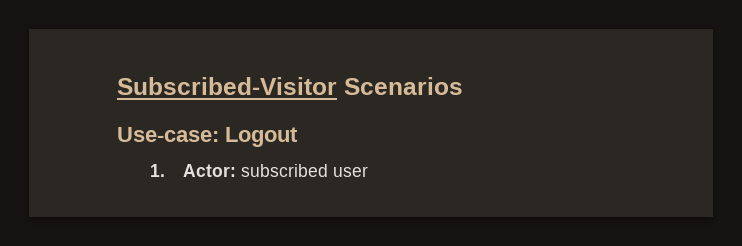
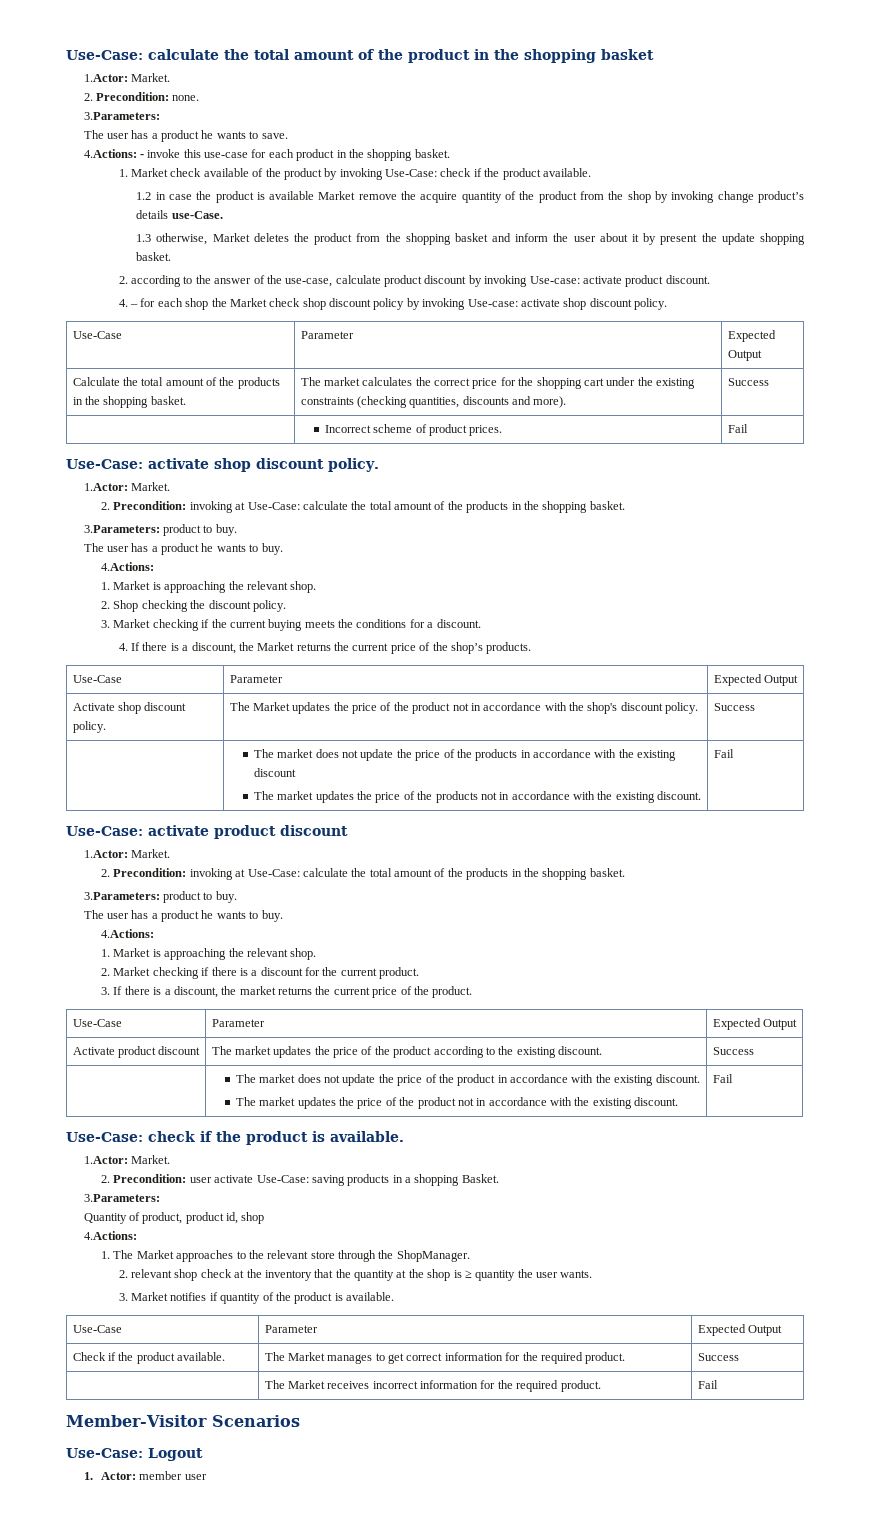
[117,77,337,95] Subscribed-Visitor -> [66,49,654,63] [83,73,170,82] [83,92,200,101] [83,112,160,120] [83,130,288,142] [83,149,450,161] [118,168,591,180] [136,191,805,203] [136,210,223,219] [136,233,806,245] [136,252,172,261] [118,275,710,287] [118,298,668,310] [72,331,122,339] [300,331,354,339] [727,330,776,342] [727,350,762,361] [72,377,280,389] [72,396,186,408] [300,377,696,389] [300,396,567,408] [727,378,769,386] [324,424,503,436] [727,424,748,433] [66,458,379,472] [83,482,170,491] [101,501,625,513] [83,524,237,536] [83,543,283,555] [101,562,155,571] [101,581,317,593] [101,600,286,612] [101,619,481,631] [118,642,532,654] [72,675,122,683] [229,675,283,683] [713,674,798,686] [72,702,187,714] [72,721,106,733] [229,702,699,714] [713,703,755,711] [253,749,677,761] [253,768,296,777] [253,791,702,803] [713,749,734,758] [66,825,348,839] [83,849,170,858] [101,868,625,880] [83,891,237,903] [83,910,283,922] [101,929,155,938] [101,948,317,960] [101,967,420,979] [101,986,473,998] [72,1019,122,1027] [211,1019,265,1027] [712,1018,797,1030] [72,1046,201,1058] [211,1046,603,1058] [712,1047,754,1055] [235,1074,700,1086] [235,1097,679,1109] [712,1074,733,1083] [66,1131,404,1145] [83,1155,170,1164] [101,1174,499,1186] [83,1194,160,1202] [83,1212,265,1224] [83,1231,137,1240] [101,1250,470,1262] [118,1269,593,1281] [118,1292,395,1304] [72,1325,122,1333] [264,1325,318,1333] [697,1324,782,1336] [72,1352,226,1364] [264,1352,626,1364] [697,1353,739,1361] [264,1380,601,1392] [697,1380,718,1389] [66,1415,207,1427] Use-Case: calculate the total amount of the product in the shopping basket // 1.Actor: Market. // 2. Precondition: none. // 3.Parameters: // The user has a product he wants to save. // 4.Actions: - invoke this use-case for each product in the shopping basket. // 1. Market check available of the product by invoking Use-Case: check if the product available. // 1.2 in case the product is available Market remove the acquire quantity of the product from the shop by invoking change product’s details use-Case. // 1.3 otherwise, Market deletes the product from the shopping basket and inform the user about it by present the update shopping basket. // 2. according to the answer of the use-case, calculate product discount by invoking Use-case: activate product discount. // 4. – for each shop the Market check shop discount policy by invoking Use-case: activate shop discount policy. // Use-Case | Parameter | Expected Output // Calculate the total amount of the products in the shopping basket. | The market calculates the correct price for the shopping cart under the existing constraints (checking quantities, discounts and more). | Success // | Incorrect scheme of product prices. | Fail // Use-Case: activate shop discount policy. // 1.Actor: Market. // 2. Precondition: invoking at Use-Case: calculate the total amount of the products in the shopping basket. // 3.Parameters: product to buy. // The user has a product he wants to buy. // 4.Actions: // 1. Market is approaching the relevant shop. // 2. Shop checking the discount policy. // 3. Market checking if the current buying meets the conditions for a discount. // 4. If there is a discount, the Market returns the current price of the shop’s products. // Use-Case | Parameter | Expected Output // Activate shop discount policy. | The Market updates the price of the product not in accordance with the shop's discount policy. | Success // | The market does not update the price of the products in accordance with the existing discount // The market updates the price of the products not in accordance with the existing discount. | Fail // Use-Case: activate product discount // 1.Actor: Market. // 2. Precondition: invoking at Use-Case: calculate the total amount of the products in the shopping basket. // 3.Parameters: product to buy. // The user has a product he wants to buy. // 4.Actions: // 1. Market is approaching the relevant shop. // 2. Market checking if there is a discount for the current product. // 3. If there is a discount, the market returns the current price of the product. // Use-Case | Parameter | Expected Output // Activate product discount | The market updates the price of the product according to the existing discount. | Success // | The market does not update the price of the product in accordance with the existing discount. // The market updates the price of the product not in accordance with the existing discount. | Fail // Use-Case: check if the product is available. // 1.Actor: Market. // 2. Precondition: user activate Use-Case: saving products in a shopping Basket. // 3.Parameters: // Quantity of product, product id, shop // 4.Actions: // 1. The Market approaches to the relevant store through the ShopManager. // 2. relevant shop check at the inventory that the quantity at the shop is ≥ quantity the user wants. // 3. Market notifies if quantity of the product is available. // Use-Case | Parameter | Expected Output // Check if the product available. | The Market manages to get correct information for the required product. | Success // | The Market receives incorrect information for the required product. | Fail // Member-Visitor
[117,127,219,142] Use-case: -> [66,1448,143,1458] Use-Case:
[240,164,328,177] subscribed -> [139,1471,183,1480] member

